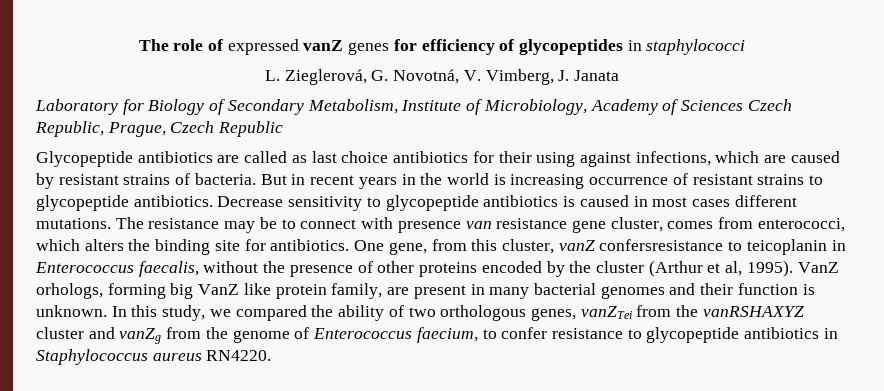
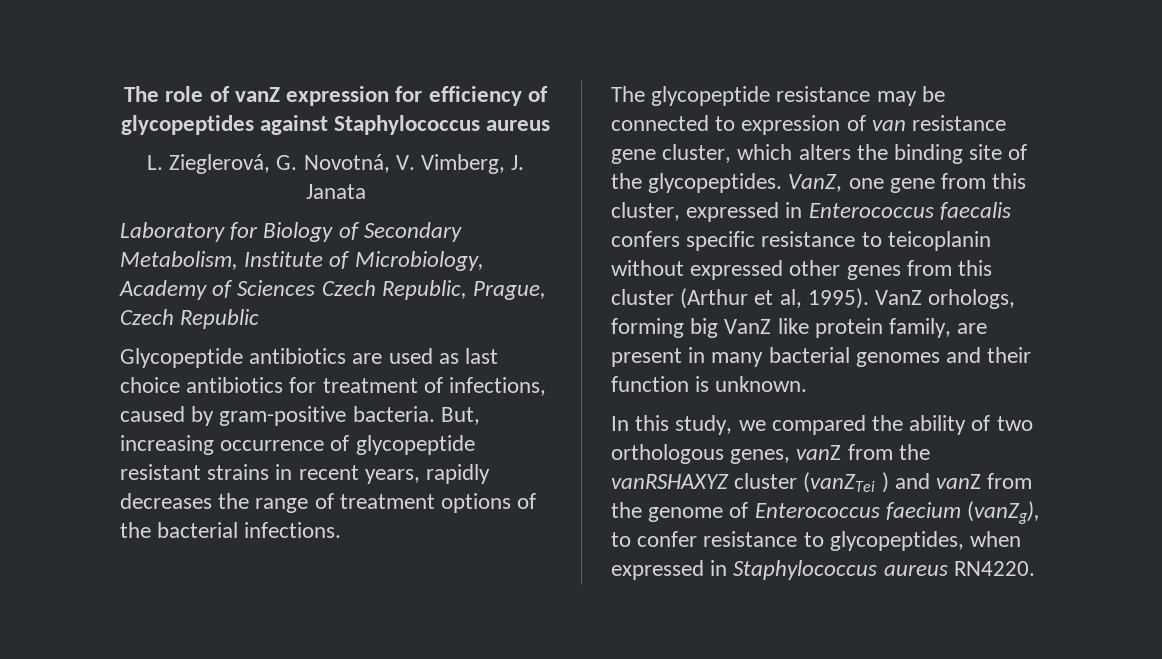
[227,39,390,55] expressed vanZ genes -> [234,86,390,106] vanZ expression
[627,39,746,55] in staphylococci -> [259,115,551,135] against Staphylococcus aureus
[244,151,288,163] called -> [388,348,433,364] used
[498,151,840,167] [36,173,506,189] their using against infections, which are caused by resistant strains of bacteria. But in recent years in the world is -> [322,377,547,396] [120,406,480,426] treatment of infections, caused by gram-positive bacteria. But,
[692,174,824,185] [36,195,797,211] [36,217,461,233] resistant strains to glycopeptide antibiotics. Decrease sensitivity to glycopeptide antibiotics is caused in most cases different mutations. The resistance may be to connect with presence -> [355,435,475,455] [120,464,491,484] [120,493,537,513] [120,522,342,538] [611,86,945,106] [611,115,866,135] glycopeptide resistant strains in recent years, rapidly decreases the range of treatment options of the bacterial infections. // The glycopeptide resistance may be connected to expression of
[667,217,845,232] comes from enterococci, -> (732, 153) none
[244,239,846,255] [35,261,592,277] for antibiotics. One gene, from this cluster, vanZ confersresistance to teicoplanin in Enterococcus faecalis, without the presence of other proteins encoded by the -> [1008,144,1028,160] [611,173,1027,193] [611,202,1011,222] [611,231,991,251] [611,260,993,280] of the glycopeptides. VanZ, one gene from this cluster, expressed in Enterococcus faecalis confers specific resistance to teicoplanin without expressed other genes from this
(107, 311) none -> (808, 384) //
[580,306,632,319] vanZTei -> [796,445,842,460] vanZ
[88,327,162,344] and vanZg -> [803,472,982,493] (vanZTei ) and vanZ
[416,327,478,343] faecium, -> [885,501,1041,524] faecium (vanZg),
[646,327,820,343] glycopeptide antibiotics -> [829,531,1022,551] [611,560,704,580] glycopeptides, when expressed

